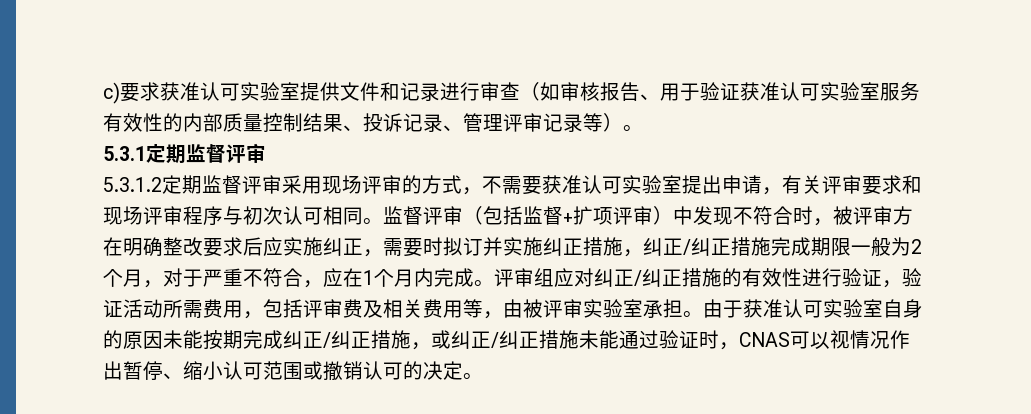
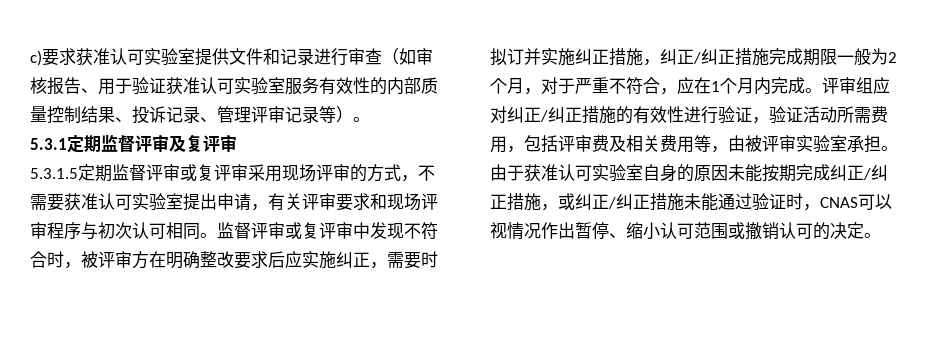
[103,175,282,194] // 5.3.1.2定期监督评审 -> [169,134,237,152] [30,164,248,182] 及复评审 // 5.3.1.5定期监督评审或复评审
[463,206,673,225] （包括监督+扩项评审） -> [285,222,353,239] 或复评审

